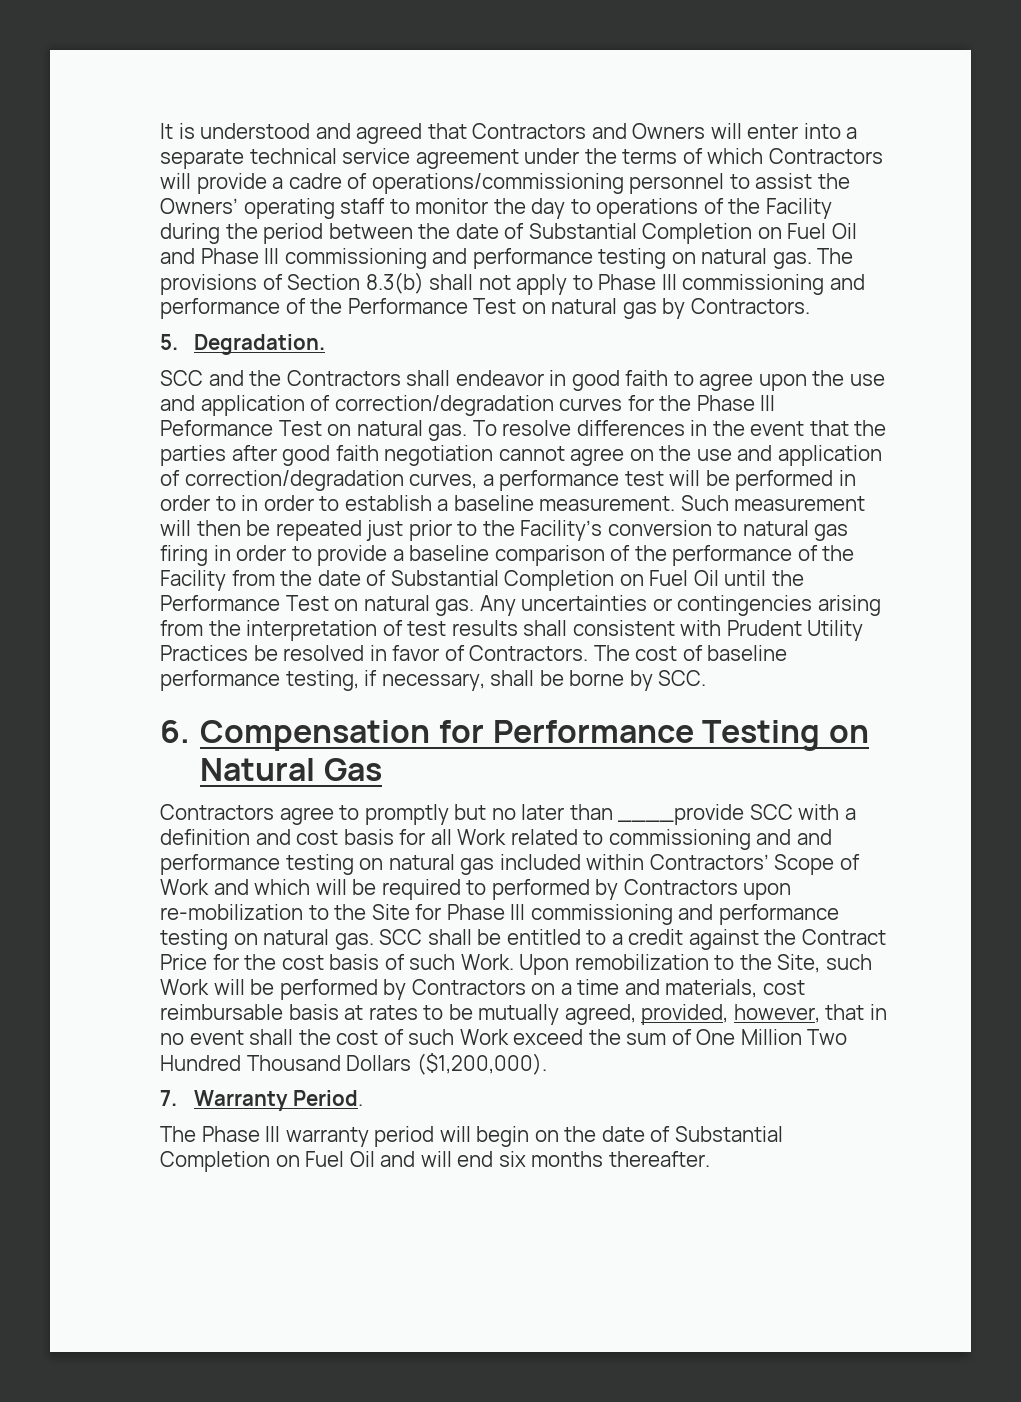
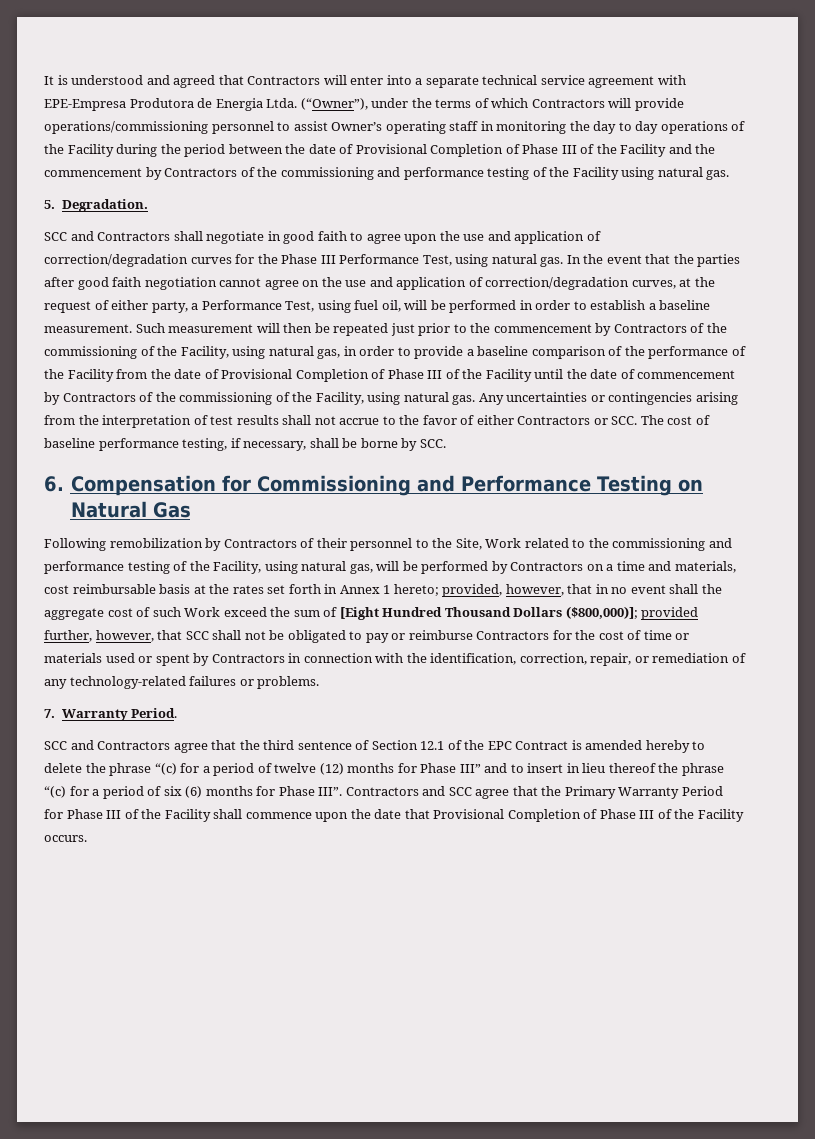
[591,123,706,139] and Owners -> (321, 80) none
(519, 159) none -> [657,75,686,85] [44,98,368,111] with EPE-Empresa Produtora de Energia Ltda. (“Owner”),
[272,173,368,189] a cadre of -> (684, 104) none
[817,173,850,189] [160,198,489,219] the Owners’ operating staff to monitor -> [331,121,567,134] Owner’s operating staff in monitoring
(591, 206) none -> [635,121,659,134] day
[528,223,857,244] [160,248,854,269] [160,272,865,295] [160,298,810,319] Substantial Completion on Fuel Oil and Phase III commissioning and performance testing on natural gas. The provisions of Section 8.3(b) shall not apply to Phase III commissioning and performance of the Performance Test on natural gas by Contractors. -> [355,144,716,157] [44,167,730,180] Provisional Completion of Phase III of the Facility and the commencement by Contractors of the commissioning and performance testing of the Facility using natural gas.
[249,370,282,386] the -> (94, 236) none
[455,370,544,386] endeavor -> [206,231,265,244] negotiate
[160,420,708,441] Peformance Test on natural gas. To resolve differences in -> [339,254,581,267] Performance Test, using natural gas. In
[482,470,664,491] a performance test -> [679,277,715,287] [44,300,401,313] at the request of either party, a Performance Test, using fuel oil,
[241,495,340,511] in order to -> (587, 305) none
[520,520,849,541] [160,545,208,566] Facility’s conversion to natural gas firing -> [493,323,727,336] [44,346,341,359] commencement by Contractors of the commissioning of the Facility, using natural gas,
[390,570,804,591] [160,595,359,611] Substantial Completion on Fuel Oil until the Performance Test on -> [221,369,736,382] [44,392,401,405] Provisional Completion of Phase III of the Facility until the date of commencement by Contractors of the commissioning of the Facility, using
[572,620,864,641] [160,645,589,661] consistent with Prudent Utility Practices be resolved in favor of Contractors. -> [314,415,638,425] not accrue to the favor of either Contractors or SCC.
(484, 731) none -> [256,475,455,496] Commissioning and
[160,804,856,825] [160,829,832,850] [160,854,860,875] [160,879,792,900] [160,904,839,925] [160,929,886,950] [160,954,872,975] [160,979,209,995] Contractors agree to promptly but no later than ____provide SCC with a definition and cost basis for all Work related to commissioning and and performance testing on natural gas included within Contractors’ Scope of Work and which will be required to performed by Contractors upon re-mobilization to the Site for Phase III commissioning and performance testing on natural gas. SCC shall be entitled to a credit against the Contract Price for the cost basis of such Work. Upon remobilization to the Site, such Work -> [44,538,732,551] [44,561,373,574] Following remobilization by Contractors of their personnel to the Site, Work related to the commissioning and performance testing of the Facility, using natural gas,
[368,1004,636,1025] rates to be mutually agreed, -> [209,584,439,596] the rates set forth in Annex 1 hereto;
(331, 1037) none -> [44,608,104,620] aggregate
[696,1029,848,1045] [160,1053,547,1075] [160,1090,363,1111] [160,1126,783,1147] [160,1151,710,1172] One Million Two Hundred Thousand Dollars ($1,200,000). // 7. Warranty Period. // The Phase III warranty period will begin on the date of Substantial Completion on Fuel Oil and will end six months thereafter. -> [339,606,699,620] [44,630,690,643] [44,653,746,666] [44,676,320,689] [44,708,178,721] [44,740,706,753] [44,763,724,776] [44,786,723,799] [44,809,744,822] [44,835,87,842] [Eight Hundred Thousand Dollars ($800,000)]; provided further, however, that SCC shall not be obligated to pay or reimburse Contractors for the cost of time or materials used or spent by Contractors in connection with the identification, correction, repair, or remediation of any technology-related failures or problems. // 7. Warranty Period. // SCC and Contractors agree that the third sentence of Section 12.1 of the EPC Contract is amended hereby to delete the phrase “(c) for a period of twelve (12) months for Phase III” and to insert in lieu thereof the phrase “(c) for a period of six (6) months for Phase III”. Contractors and SCC agree that the Primary Warranty Period for Phase III of the Facility shall commence upon the date that Provisional Completion of Phase III of the Facility occurs.

